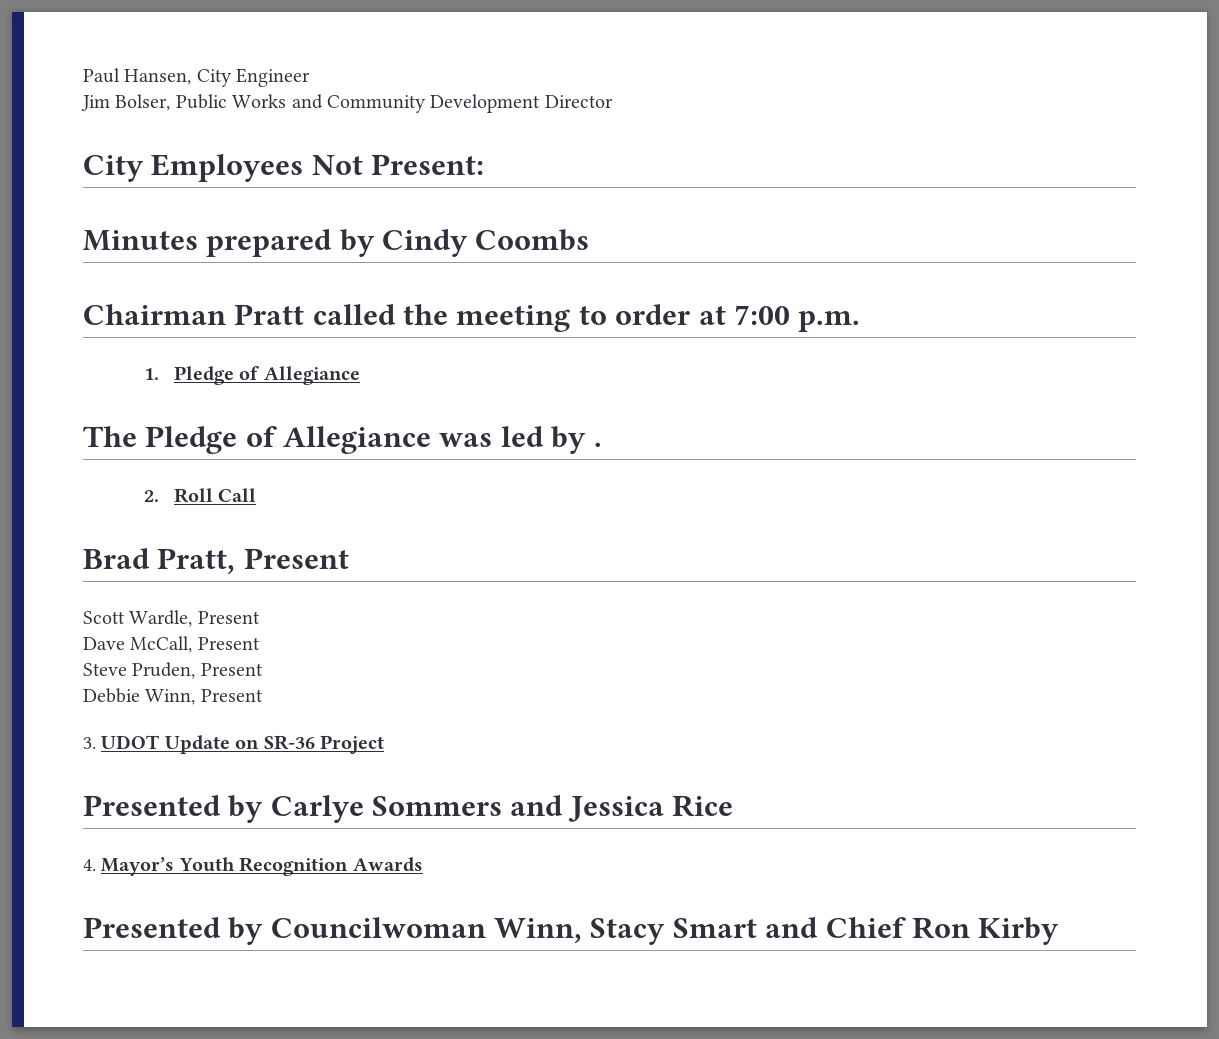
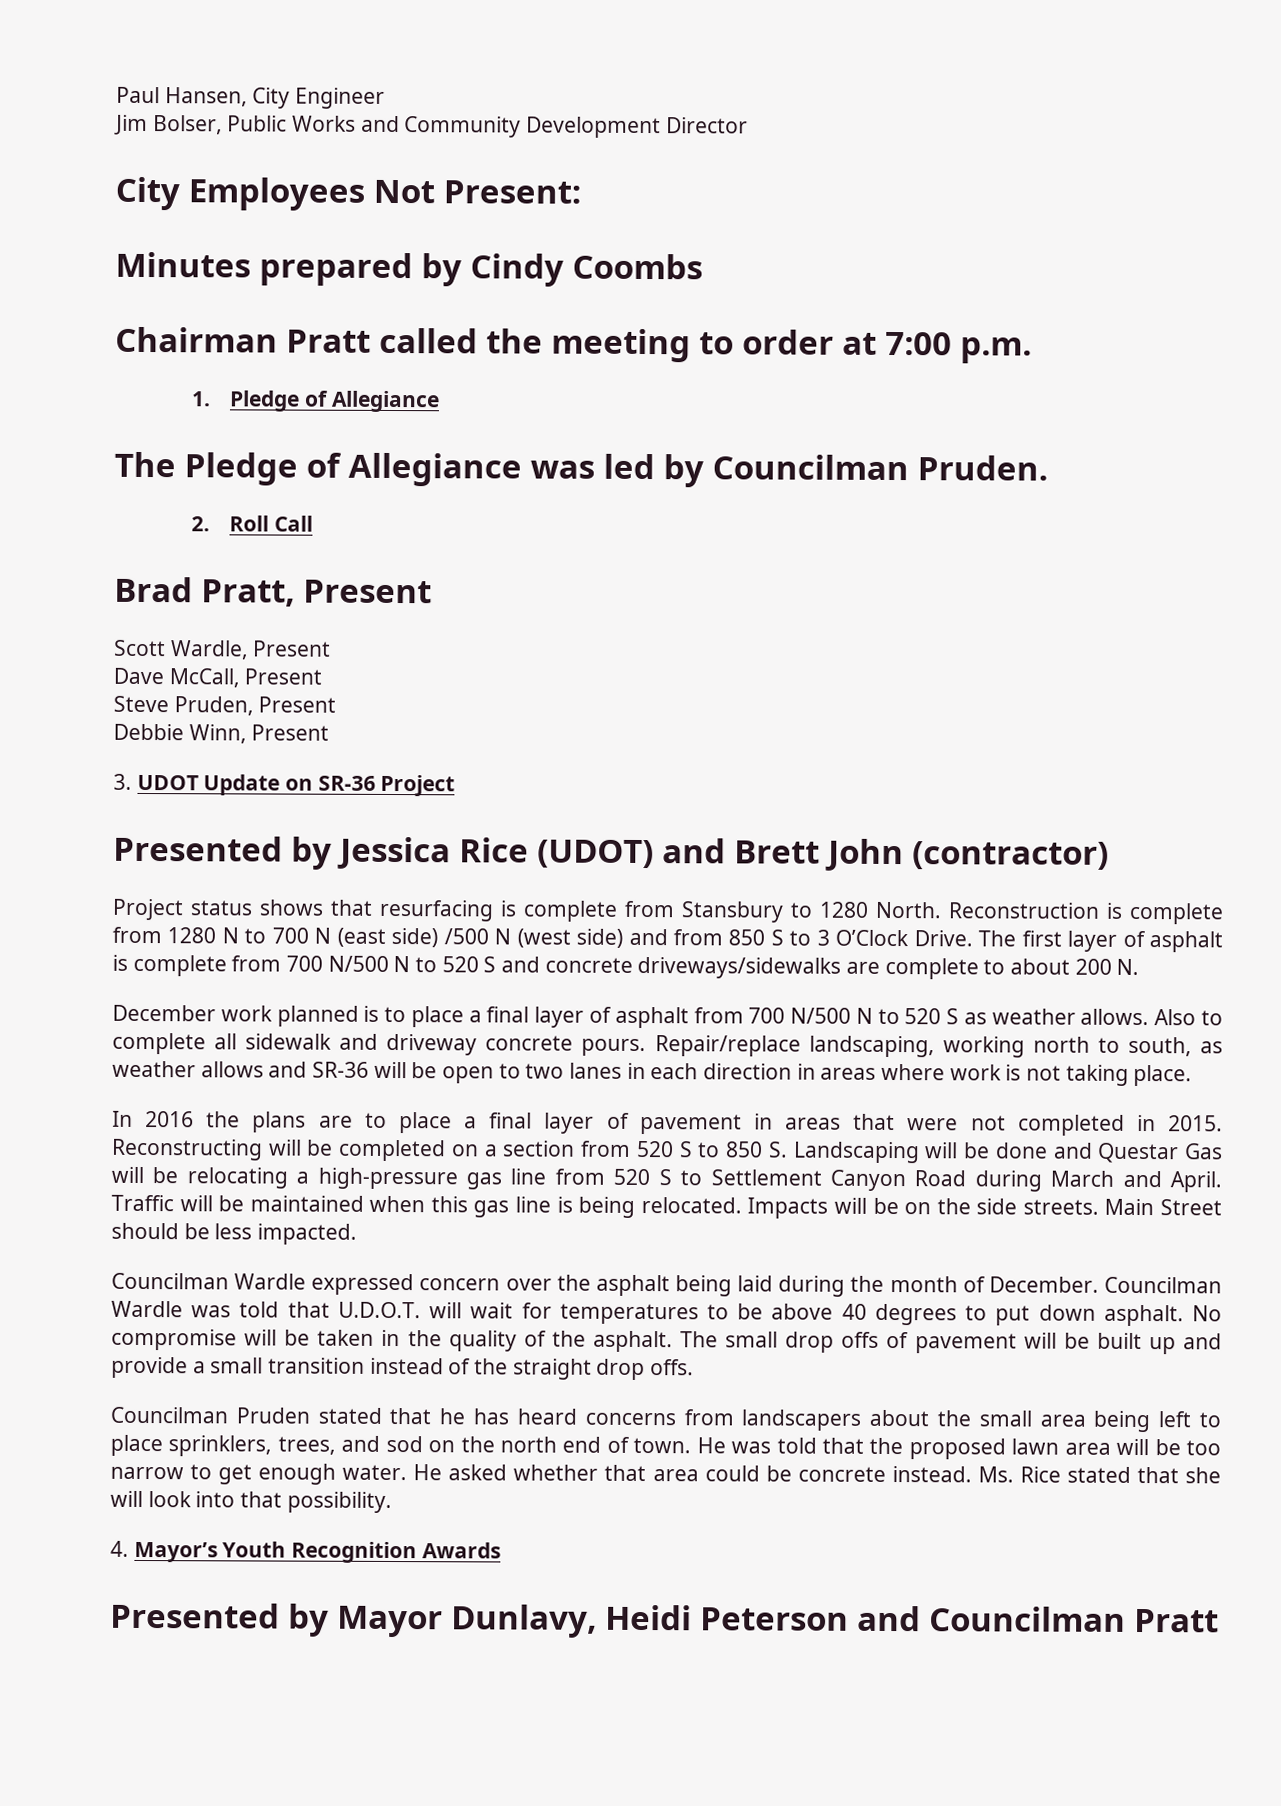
[593,442,602,447] . -> [712,454,1048,481] Councilman Pruden.
[270,795,564,823] Carlye Sommers and -> (332, 853) none
(734, 806) none -> [537,838,1109,872] [112,898,1224,925] [112,926,1224,953] [112,954,1140,980] [112,1004,1223,1029] [112,1032,1224,1058] [112,1060,1193,1087] [112,1110,1223,1136] [111,1138,1223,1164] [111,1166,1222,1193] [111,1194,1222,1219] [111,1222,358,1245] [111,1272,1222,1297] [111,1300,1222,1327] [111,1328,1222,1355] [111,1356,695,1381] [110,1406,1221,1433] [110,1434,1221,1460] [110,1463,1221,1485] [110,1490,392,1514] (UDOT) and Brett John (contractor) // Project status shows that resurfacing is complete from Stansbury to 1280 North. Reconstruction is complete from 1280 N to 700 N (east side) /500 N (west side) and from 850 S to 3 O’Clock Drive. The first layer of asphalt is complete from 700 N/500 N to 520 S and concrete driveways/sidewalks are complete to about 200 N. // December work planned is to place a final layer of asphalt from 700 N/500 N to 520 S as weather allows. Also to complete all sidewalk and driveway concrete pours. Repair/replace landscaping, working north to south, as weather allows and SR-36 will be open to two lanes in each direction in areas where work is not taking place. // In 2016 the plans are to place a final layer of pavement in areas that were not completed in 2015. Reconstructing will be completed on a section from 520 S to 850 S. Landscaping will be done and Questar Gas will be relocating a high-pressure gas line from 520 S to Settlement Canyon Road during March and April. Traffic will be maintained when this gas line is being relocated. Impacts will be on the side streets. Main Street should be less impacted. // Councilman Wardle expressed concern over the asphalt being laid during the month of December. Councilman Wardle was told that U.D.O.T. will wait for temperatures to be above 40 degrees to put down asphalt. No compromise will be taken in the quality of the asphalt. The small drop offs of pavement will be built up and provide a small transition instead of the straight drop offs. // Councilman Pruden stated that he has heard concerns from landscapers about the small area being left to place sprinklers, trees, and sod on the north end of town. He was told that the proposed lawn area will be too narrow to get enough water. He asked whether that area could be concrete instead. Ms. Rice stated that she will look into that possibility.
[270,917,1060,945] Councilwoman Winn, Stacy Smart and Chief Ron Kirby -> [337,1604,1219,1638] Mayor Dunlavy, Heidi Peterson and Councilman Pratt

